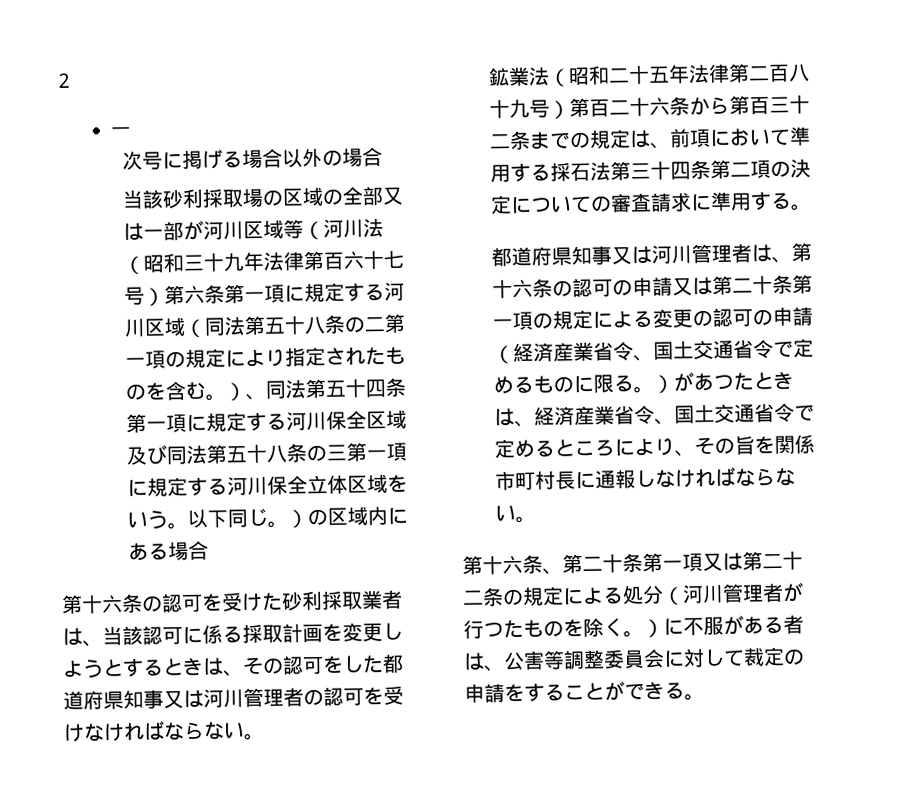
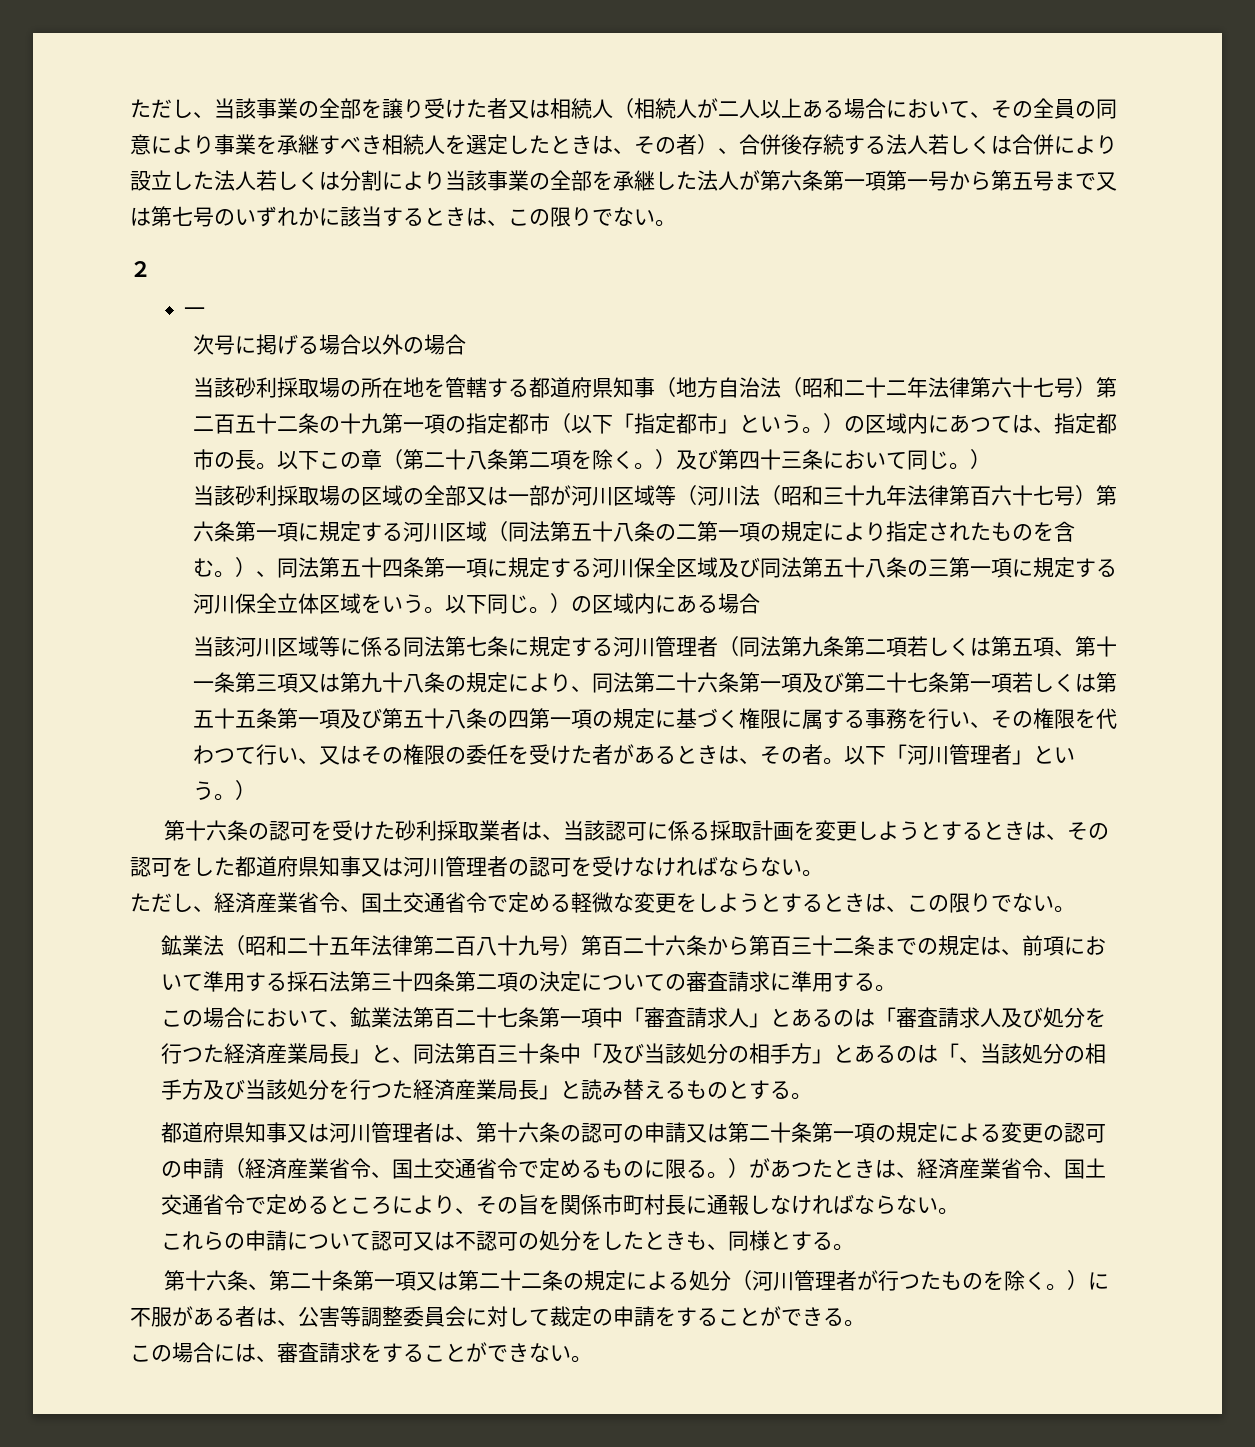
(53, 80) none -> [130,98,1117,119] [130,134,1117,155] [130,170,1117,191] [130,206,676,227] ただし、当該事業の全部を譲り受けた者又は相続人（相続人が二人以上ある場合において、その全員の同意により事業を承継すべき相続人を選定したときは、その者）、合併後存続する法人若しくは合併により設立した法人若しくは分割により当該事業の全部を承継した法人が第六条第一項第一号から第五号まで又は第七号のいずれかに該当するときは、この限りでない。 //
(384, 156) none -> [192,377,1117,398] [192,413,1117,434] [192,449,991,470] // 当該砂利採取場の所在地を管轄する都道府県知事（地方自治法（昭和二十二年法律第六十七号）第二百五十二条の十九第一項の指定都市（以下「指定都市」という。）の区域内にあつては、指定都市の長。以下この章（第二十八条第二項を除く。）及び第四十三条において同じ。）
(210, 550) none -> [192,636,1117,657] [192,672,1117,693] [192,708,1117,730] [192,744,1075,765] [192,780,256,801] // 当該河川区域等に係る同法第七条に規定する河川管理者（同法第九条第二項若しくは第五項、第十一条第三項又は第九十八条の規定により、同法第二十六条第一項及び第二十七条第一項若しくは第五十五条第一項及び第五十八条の四第一項の規定に基づく権限に属する事務を行い、その権限を代わつて行い、又はその権限の委任を受けた者があるときは、その者。以下「河川管理者」という。）
(265, 736) none -> [130,892,1075,913] // ただし、経済産業省令、国土交通省令で定める軽微な変更をしようとするときは、この限りでない。
(812, 207) none -> [161,1007,1107,1028] [161,1043,1107,1064] [161,1079,813,1100] // この場合において、鉱業法第百二十七条第一項中「審査請求人」とあるのは「審査請求人及び処分を行つた経済産業局長」と、同法第百三十条中「及び当該処分の相手方」とあるのは「、当該処分の相手方及び当該処分を行つた経済産業局長」と読み替えるものとする。
(536, 519) none -> [161,1230,855,1251] // これらの申請について認可又は不認可の処分をしたときも、同様とする。
(705, 697) none -> [130,1342,592,1363] // この場合には、審査請求をすることができない。

